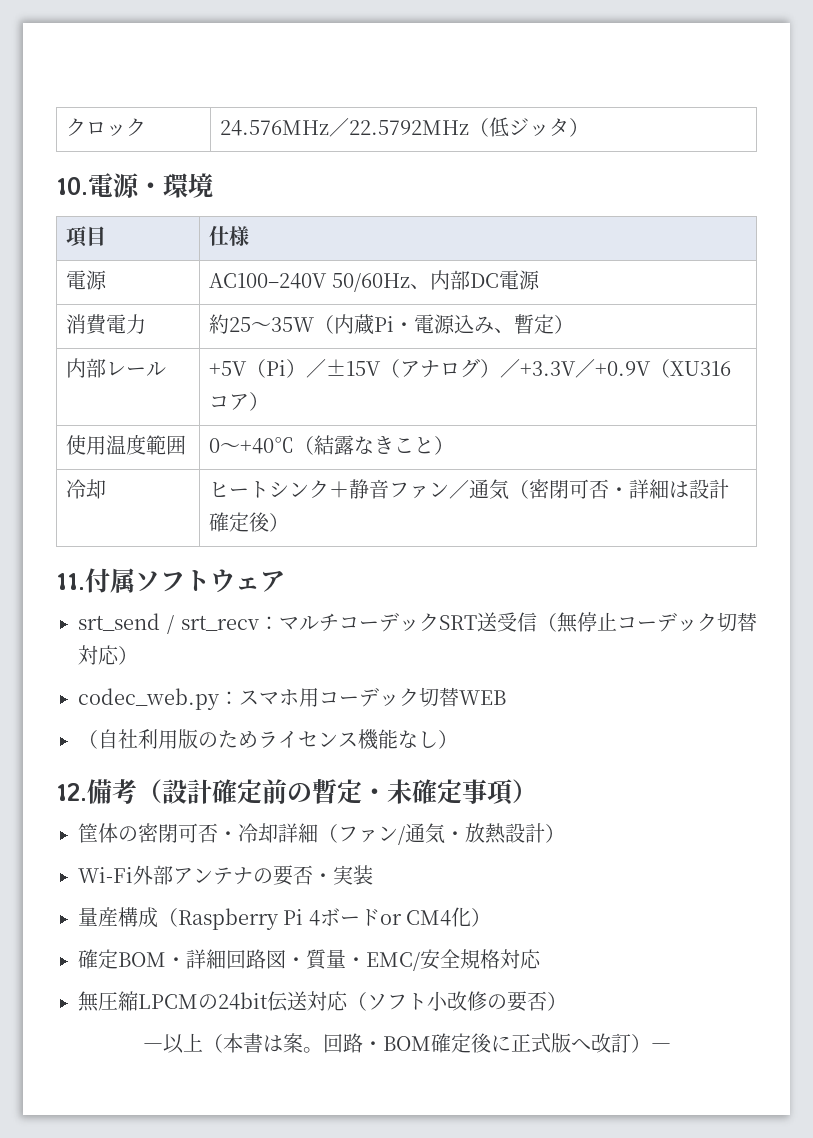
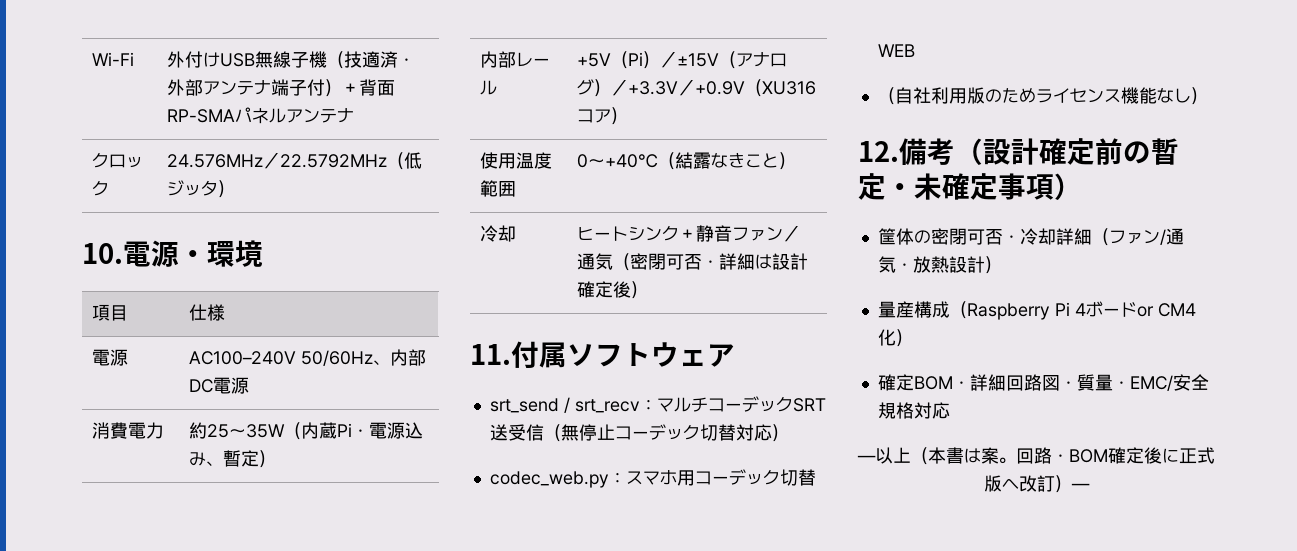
(66, 127) none -> [92,52,135,66] [167,51,416,69] [167,79,396,97] [167,107,355,124] Wi-Fi | 外付けUSB無線子機（技適済・外部アンテナ端子付）＋背面RP-SMAパネルアンテナ //
[78,865,373,886] // Wi-Fi外部アンテナの要否・実装 -> (1002, 265) none
[78,991,567,1012] // 無圧縮LPCMの24bit伝送対応（ソフト小改修の要否） -> (950, 410) none

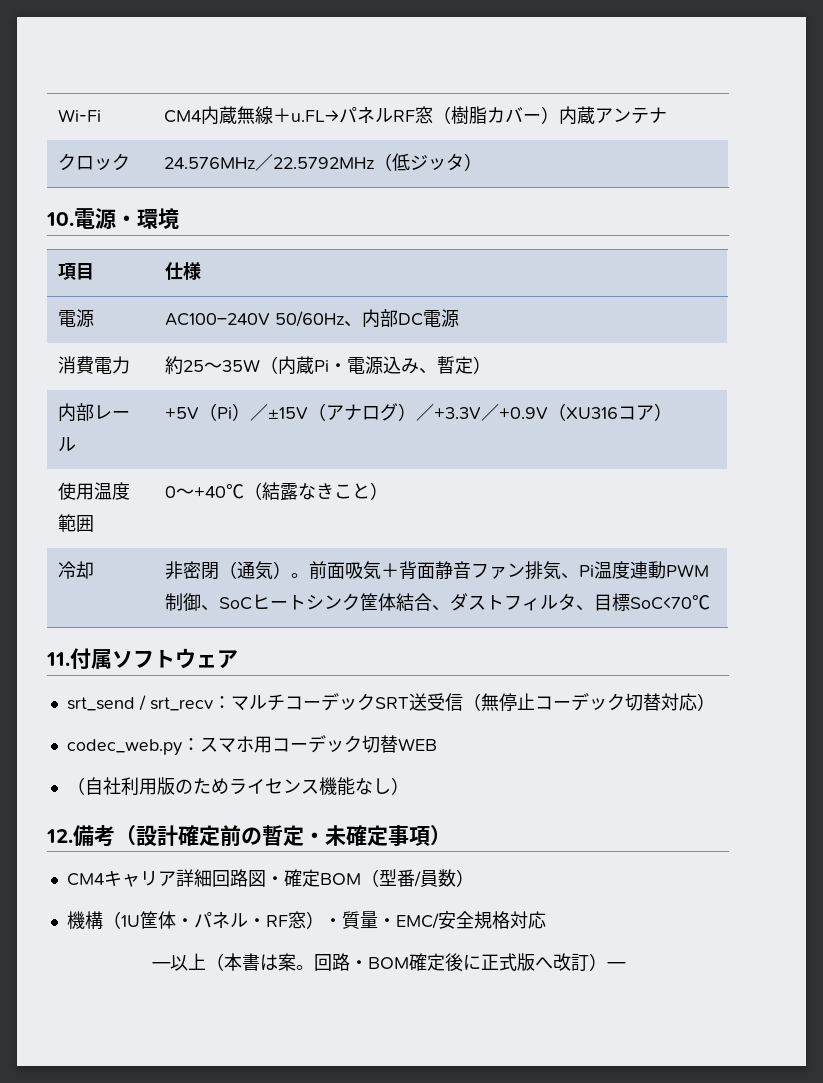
[167,51,416,69] [167,79,396,97] [167,107,287,124] 外付けUSB無線子機（技適済・外部アンテナ端子付）＋背面RP-SMAパネル -> [163,106,595,125] CM4内蔵無線＋u.FL→パネルRF窓（樹脂カバー）内蔵
[577,225,801,242] [577,253,809,271] [577,281,649,299] ヒートシンク＋静音ファン／通気（密閉可否・詳細は設計確定後） -> [164,561,709,580] [164,593,710,611] 非密閉（通気）。前面吸気＋背面静音ファン排気、Pi温度連動PWM制御、SoCヒートシンク筐体結合、ダストフィルタ、目標SoC<70℃
[877,228,1184,246] [877,256,1002,274] [877,301,1196,320] [877,329,913,347] [877,374,1060,391] 筐体の密閉可否・冷却詳細（ファン/通気・放熱設計） // 量産構成（Raspberry Pi 4ボードor CM4化） // 確定BOM・詳細回路図 -> [66,869,474,887] [66,911,324,929] CM4キャリア詳細回路図・確定BOM（型番/員数） // 機構（1U筐体・パネル・RF窓）

